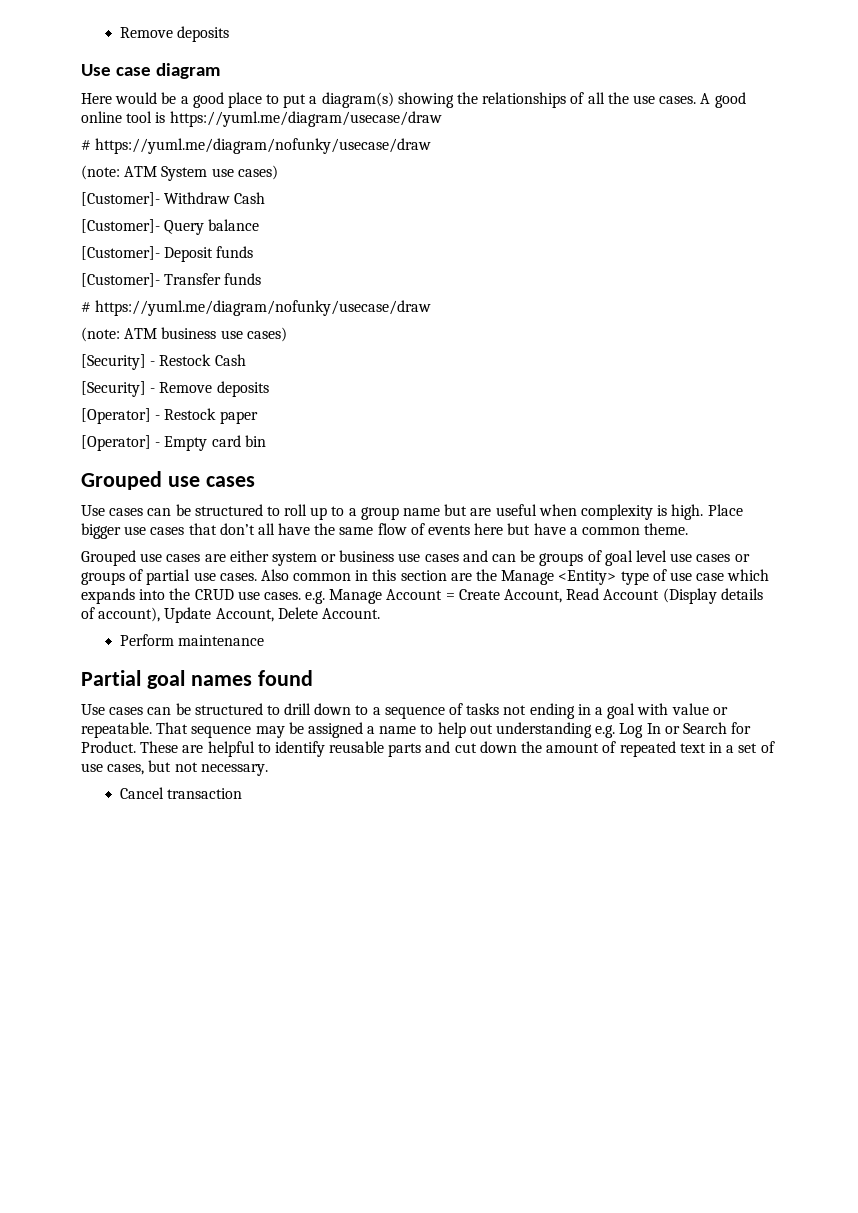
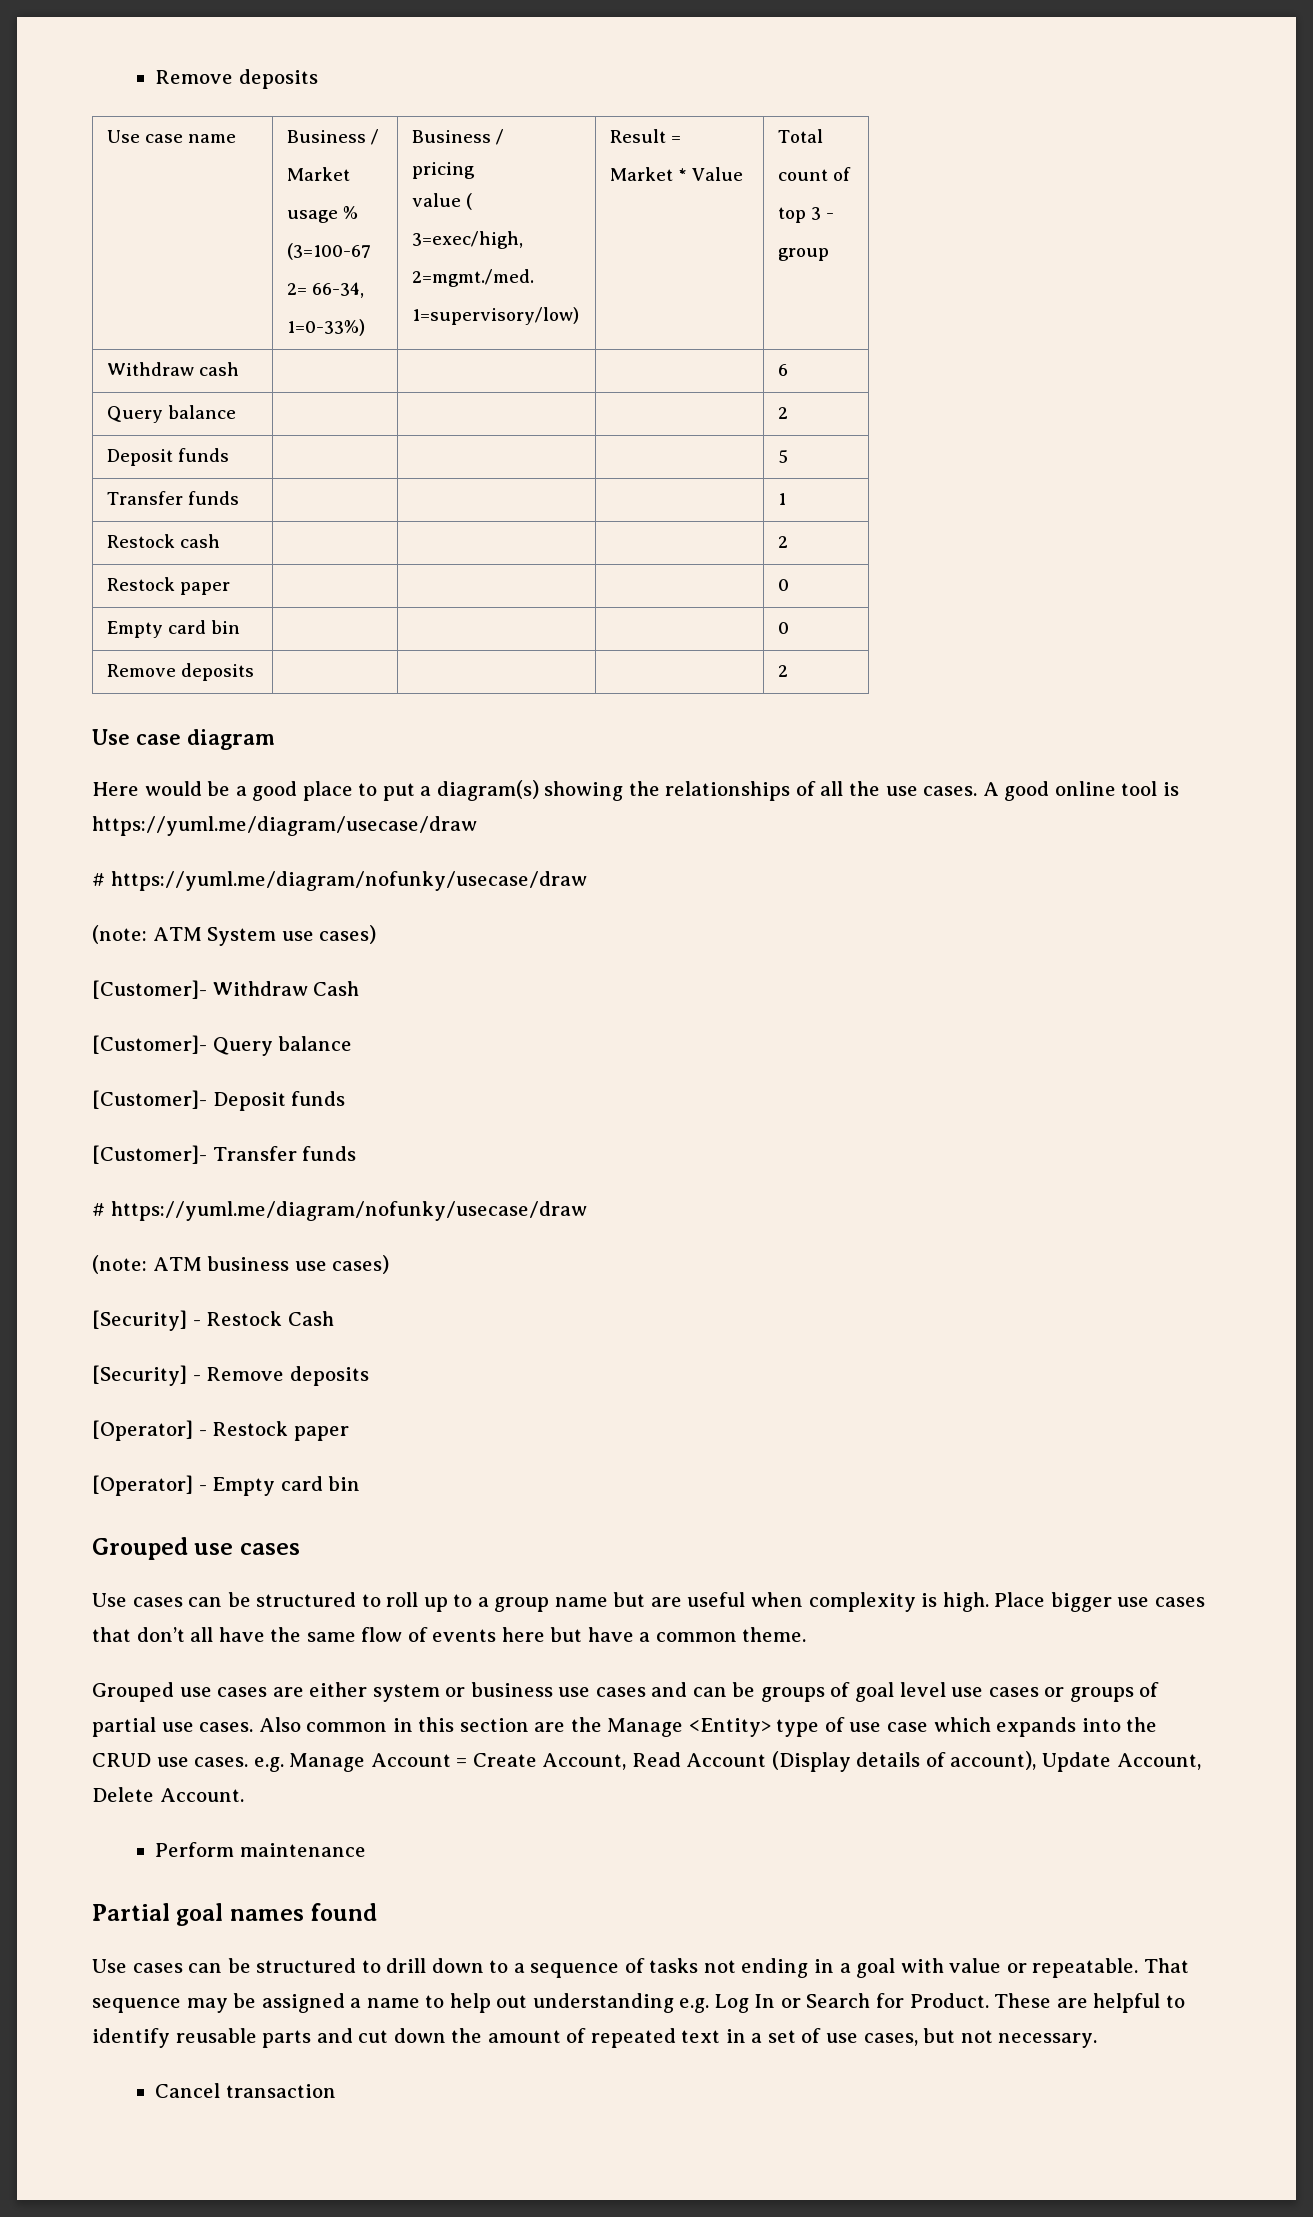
[119,26,229,42] Remove deposits -> [155,69,318,89] [107,130,237,143] [287,129,380,145] [287,167,351,181] [287,206,359,223] [287,243,372,260] [287,282,365,298] [287,319,366,336] [412,129,505,145] [412,162,476,179] [412,193,473,210] [412,231,524,249] [412,269,535,287] [412,307,580,325] [610,129,682,143] [610,167,744,181] [778,129,824,143] [778,167,852,181] [778,207,835,223] [778,248,830,261] [107,362,240,376] [778,364,789,376] [107,405,237,423] [778,407,789,419] [107,448,230,466] [778,450,789,463] [107,491,240,505] [778,493,787,505] [107,534,221,548] [778,536,789,548] [107,577,231,595] [778,579,790,591] [107,620,241,638] [778,622,790,634] [107,663,255,681] [778,665,789,677] Remove deposits // Use case name | Business / // Market // usage % // (3=100-67 // 2= 66-34, // 1=0-33%) | Business / // pricing // value ( // 3=exec/high, // 2=mgmt./med. // 1=supervisory/low) | Result = // Market * Value | Total // count of // top 3 - // group // Withdraw cash | | | | 6 // Query balance | | | | 2 // Deposit funds | | | | 5 // Transfer funds | | | | 1 // Restock cash | | | | 2 // Restock paper | | | | 0 // Empty card bin | | | | 0 // Remove deposits | | | | 2

